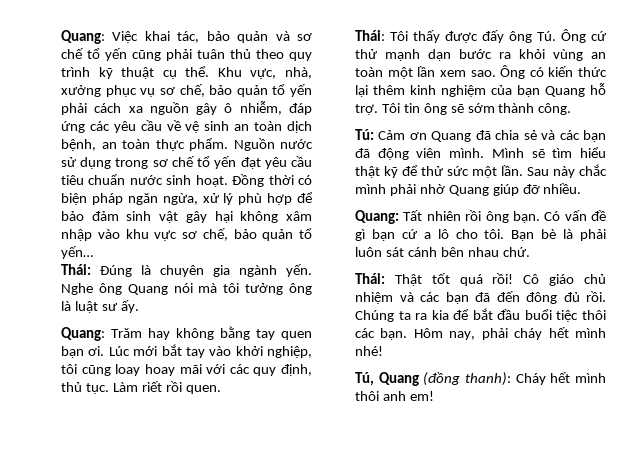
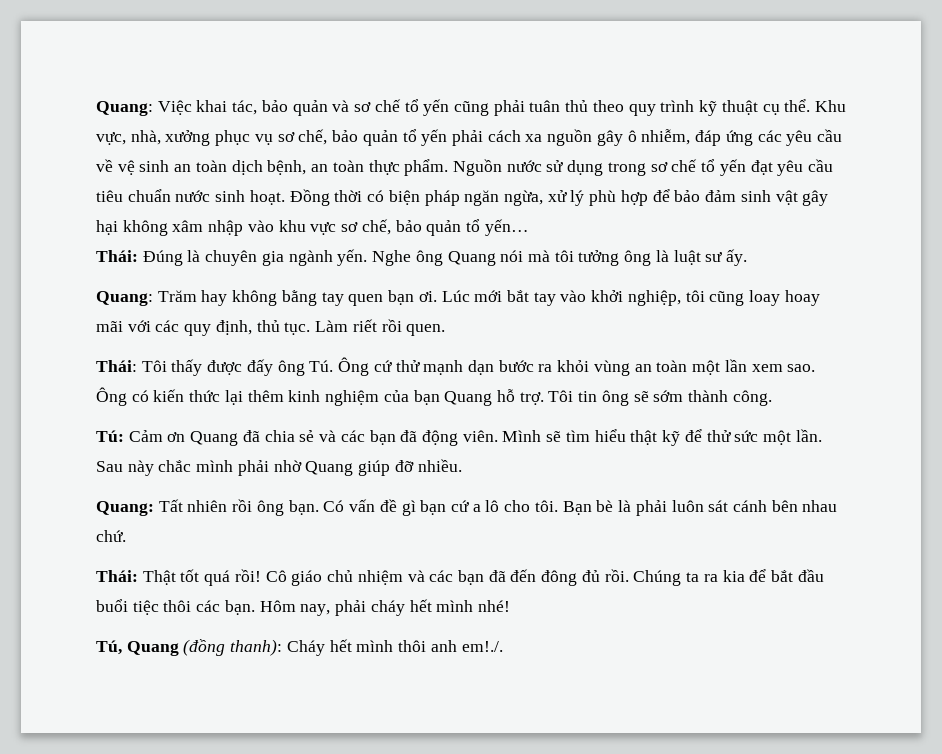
[416,148,485,158] viên mình. -> [462,430,498,442] viên.
[409,391,434,401] em! -> [461,641,503,652] em!./.

